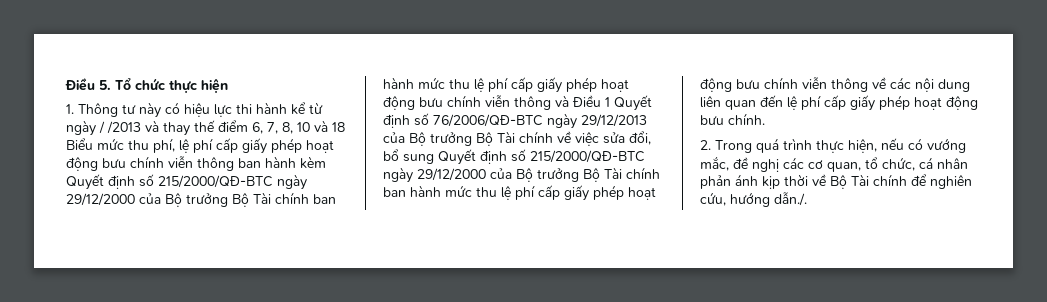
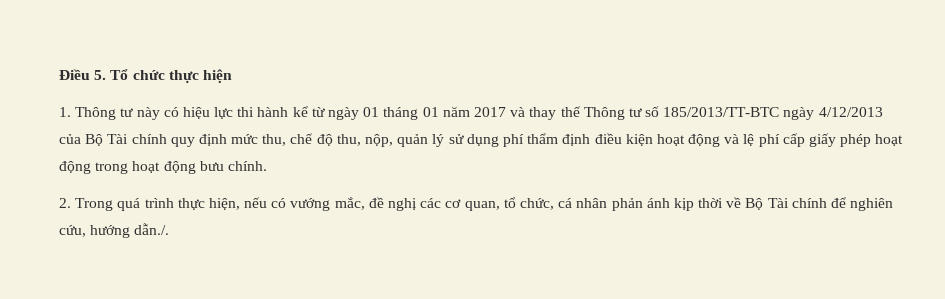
[99,120,345,136] [66,138,334,154] [66,156,326,171] [66,174,307,190] [66,192,336,207] [383,77,629,93] [383,95,652,111] [383,113,647,129] [383,131,651,146] [383,149,645,165] [383,167,660,183] [383,185,656,201] [700,77,970,92] [700,95,910,111] / /2013 và thay thế điểm 6, 7, 8, 10 và 18 Biểu mức thu phí, lệ phí cấp giấy phép hoạt động bưu chính viễn thông ban hành kèm Quyết định số 215/2000/QĐ-BTC ngày 29/12/2000 của Bộ trưởng Bộ Tài chính ban hành mức thu lệ phí cấp giấy phép hoạt động bưu chính viễn thông và Điều 1 Quyết định số 76/2006/QĐ-BTC ngày 29/12/2013 của Bộ trưởng Bộ Tài chính về việc sửa đổi, bổ sung Quyết định số 215/2000/QĐ-BTC ngày 29/12/2000 của Bộ trưởng Bộ Tài chính ban hành mức thu lệ phí cấp giấy phép hoạt động bưu chính viễn thông về các nội dung liên quan đến lệ phí cấp giấy phép -> [363,106,883,120] [59,133,904,147] [59,161,129,174] 01 tháng 01 năm 2017 và thay thế Thông tư số 185/2013/TT-BTC ngày 4/12/2013 của Bộ Tài chính quy định mức thu, chế độ thu, nộp, quản lý sử dụng phí thẩm định điều kiện hoạt động và lệ phí cấp giấy phép hoạt động trong

